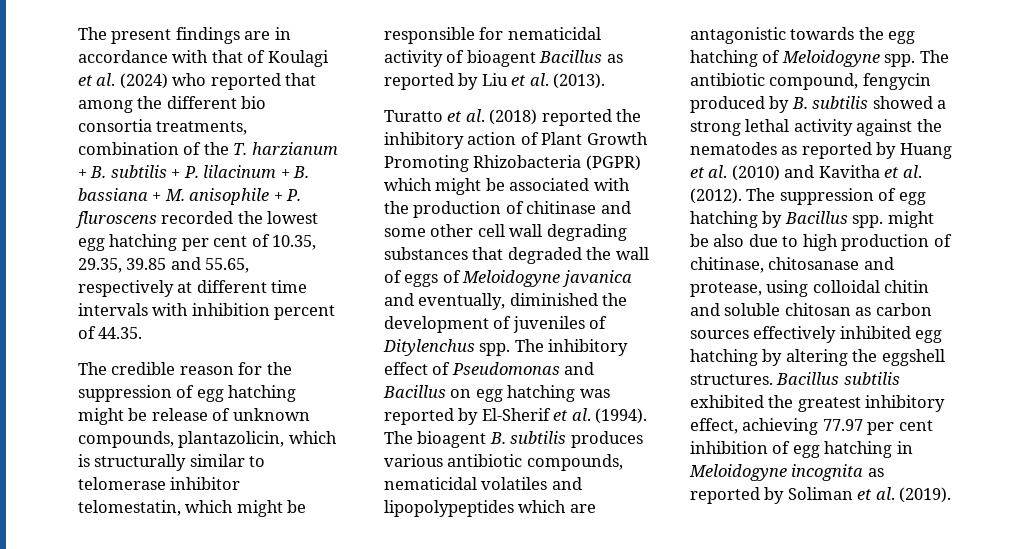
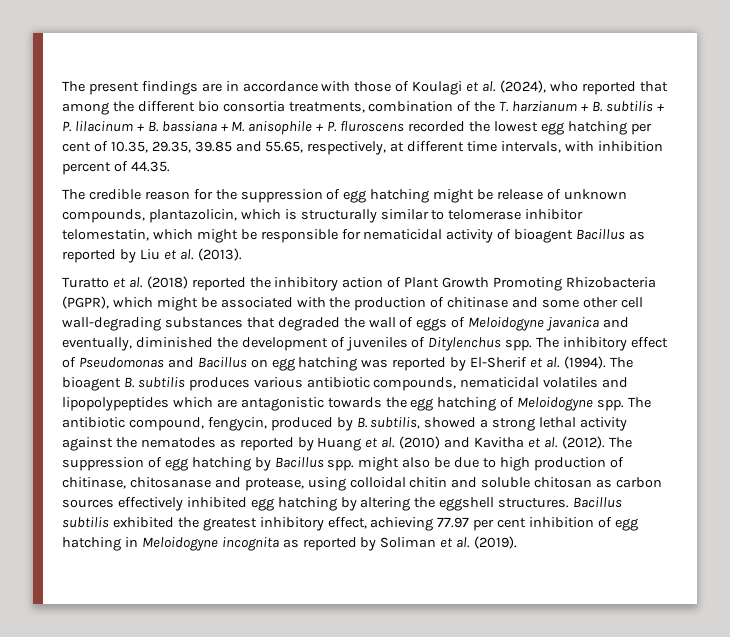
[211,50,243,63] that -> [354,81,392,92] those
[119,73,168,89] (2024) -> [499,80,546,93] (2024),
[78,280,174,297] respectively -> [307,141,387,155] respectively,
[78,303,148,316] intervals -> [501,141,562,153] intervals,
[585,155,641,171] (PGPR) -> [62,296,109,309] (PGPR),
[509,224,627,241] wall degrading -> [62,317,161,331] wall-degrading
[862,73,931,90] fengycin -> [207,417,267,431] fengycin,
[812,96,869,109] subtilis -> [370,417,421,429] subtilis,
[690,234,745,247] be also -> [402,457,451,468] also be

